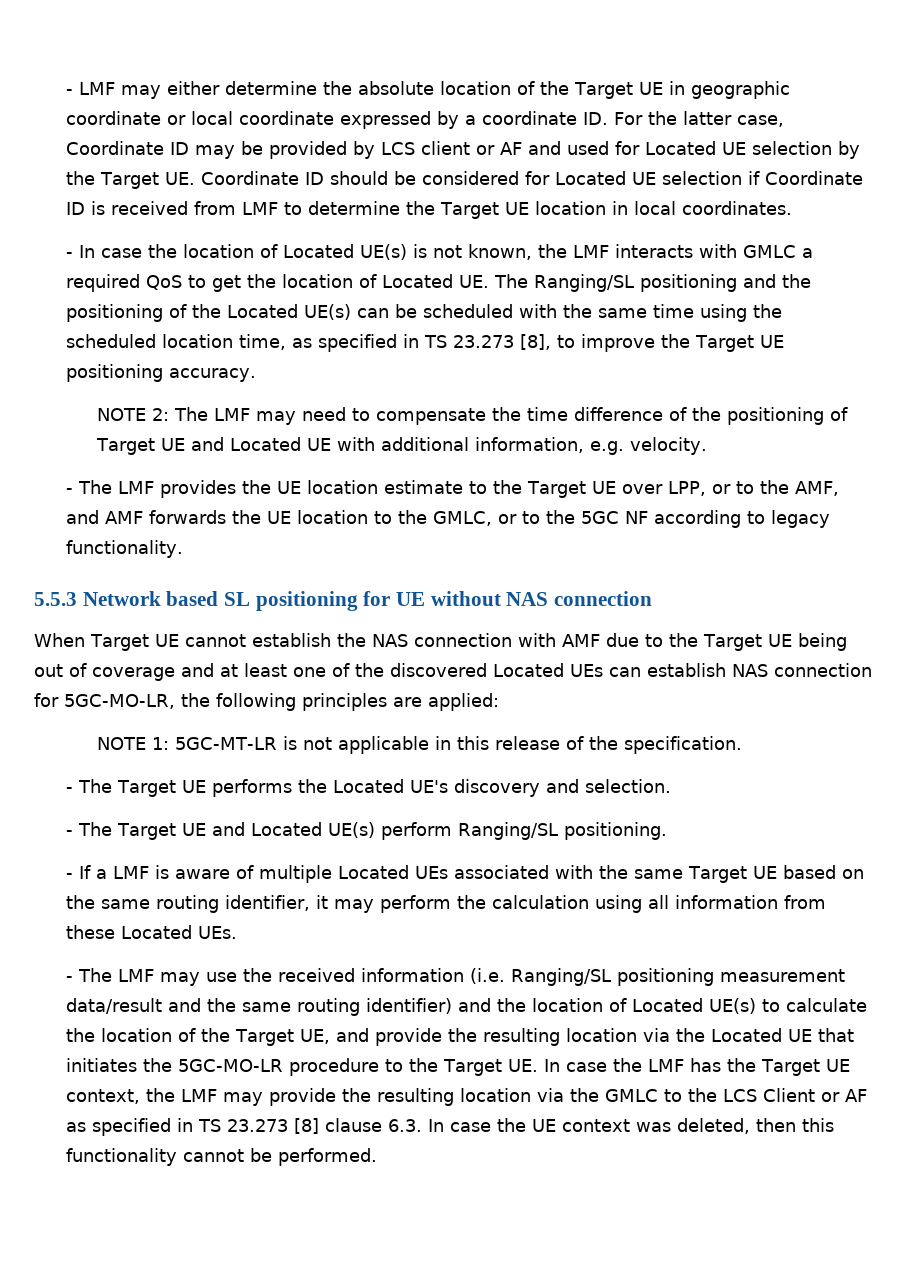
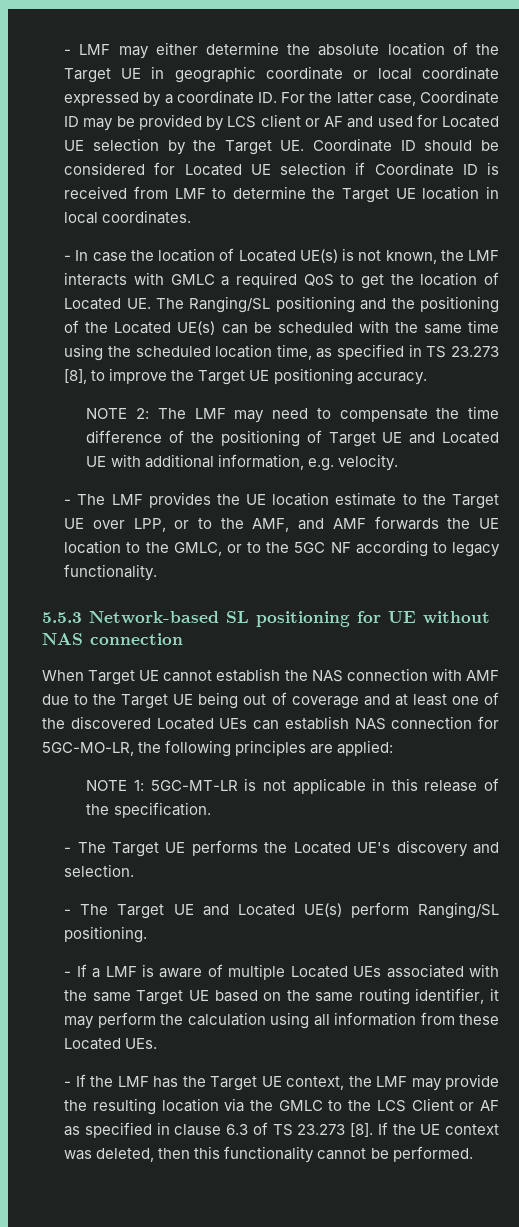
[82,591,219,606] Network based -> [89,611,219,624] Network-based
[77,968,845,986] [65,998,867,1016] [65,1028,854,1046] [65,1058,607,1076] The LMF may use the received information (i.e. Ranging/SL positioning measurement data/result and the same routing identifier) and the location of Located UE(s) to calculate the location of the Target UE, and provide the resulting location via the Located UE that initiates the 5GC-MO-LR procedure to the Target UE. In case -> [75,1074,86,1087] If
[197,1118,491,1134] TS 23.273 [8] clause 6.3. In case -> [174,1122,388,1137] clause 6.3 of TS 23.273 [8]. If

